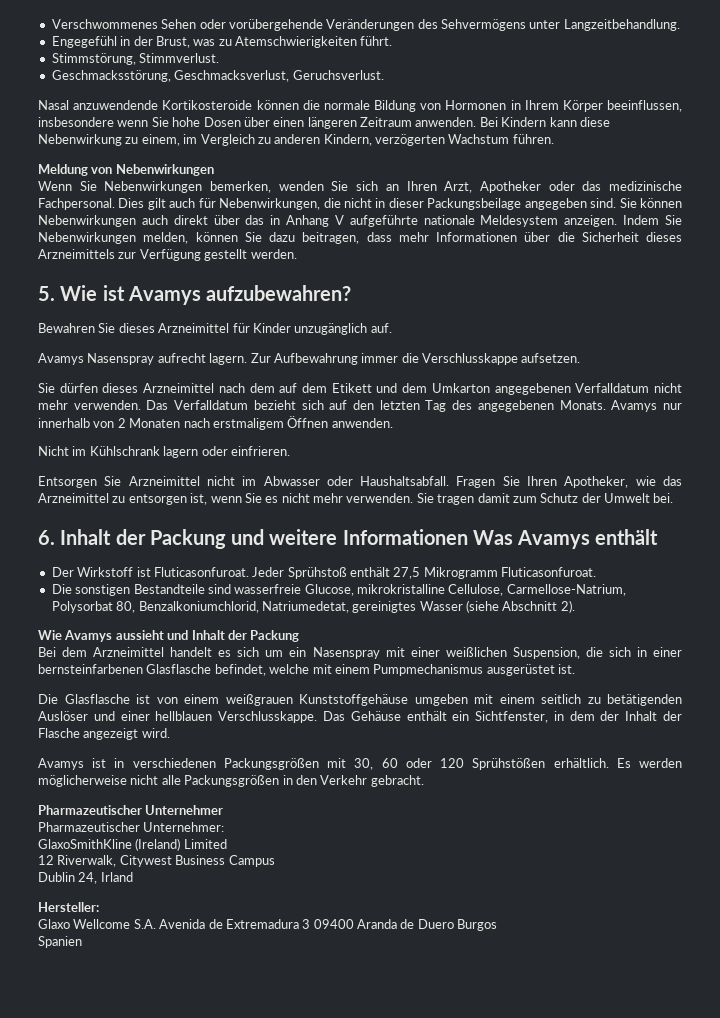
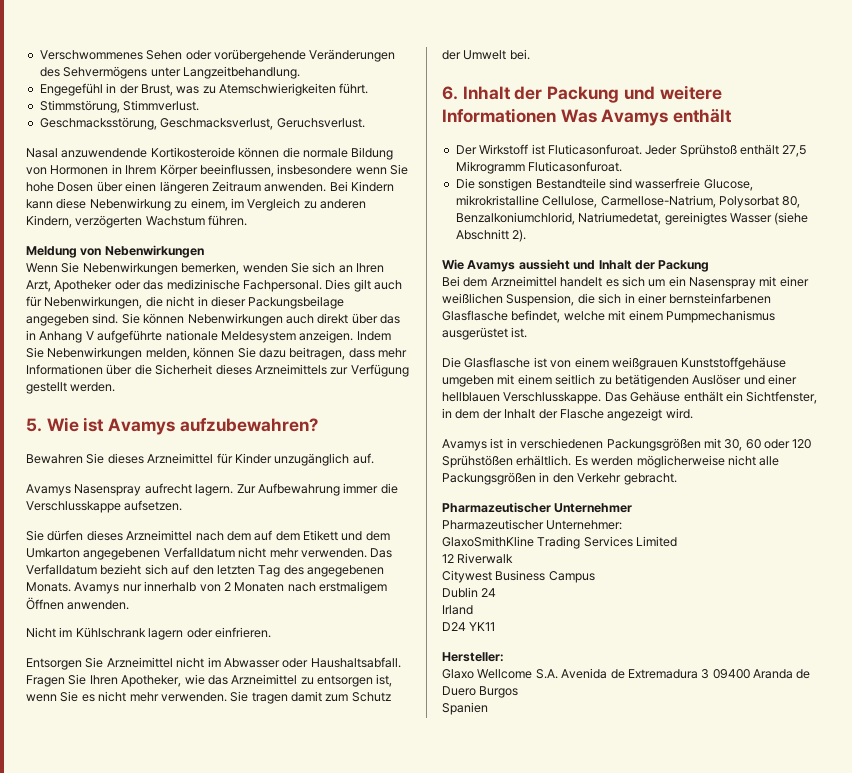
[135,838,181,851] (Ireland) -> [537,536,633,549] Trading Services
[57,855,117,867] Riverwalk, -> [457,553,514,564] Riverwalk //
[78,872,98,884] 24, -> [481,588,497,597] 24 //
(133, 877) none -> [442,622,496,631] // D24 YK11

